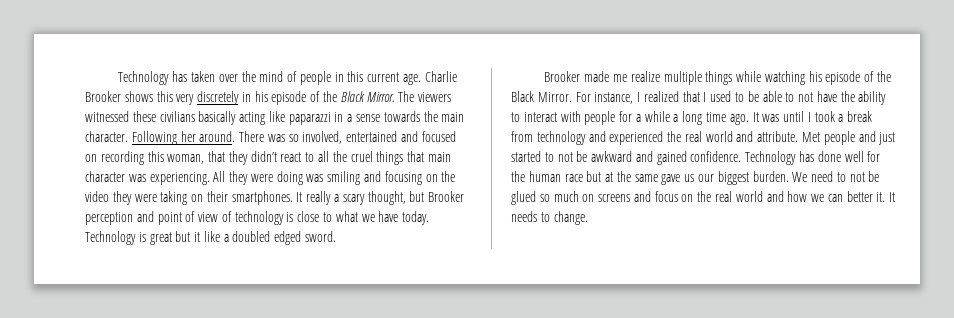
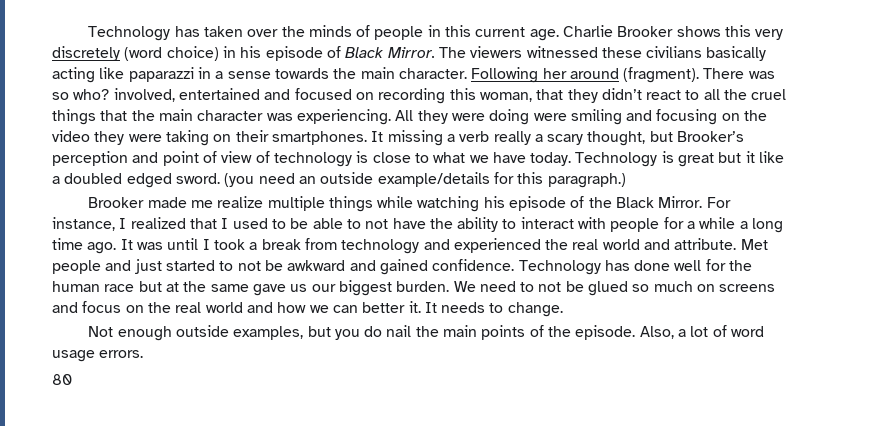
[259,71,284,82] mind -> [308,25,352,37] minds
(240, 98) none -> [124,46,219,61] (word choice)
[323,91,338,102] the -> (341, 52) none
[199,131,236,142] around. -> [569,67,700,83] around (fragment).
(299, 138) none -> [73,89,110,100] who?
(425, 156) none -> [131,110,155,121] the
[306,174,324,182] was -> [533,113,567,121] were
(303, 197) none -> [387,130,490,146] missing a verb
[428,191,465,202] Brooker -> [677,131,745,142] Brooker’s
(337, 236) none -> [224,172,626,188] (you need an outside example/details for this paragraph.)
(588, 218) none -> [88,325,764,341] [52,350,144,362] [52,374,72,385] // Not enough outside examples, but you do nail the main points of the episode. Also, a lot of word usage errors. // 80

